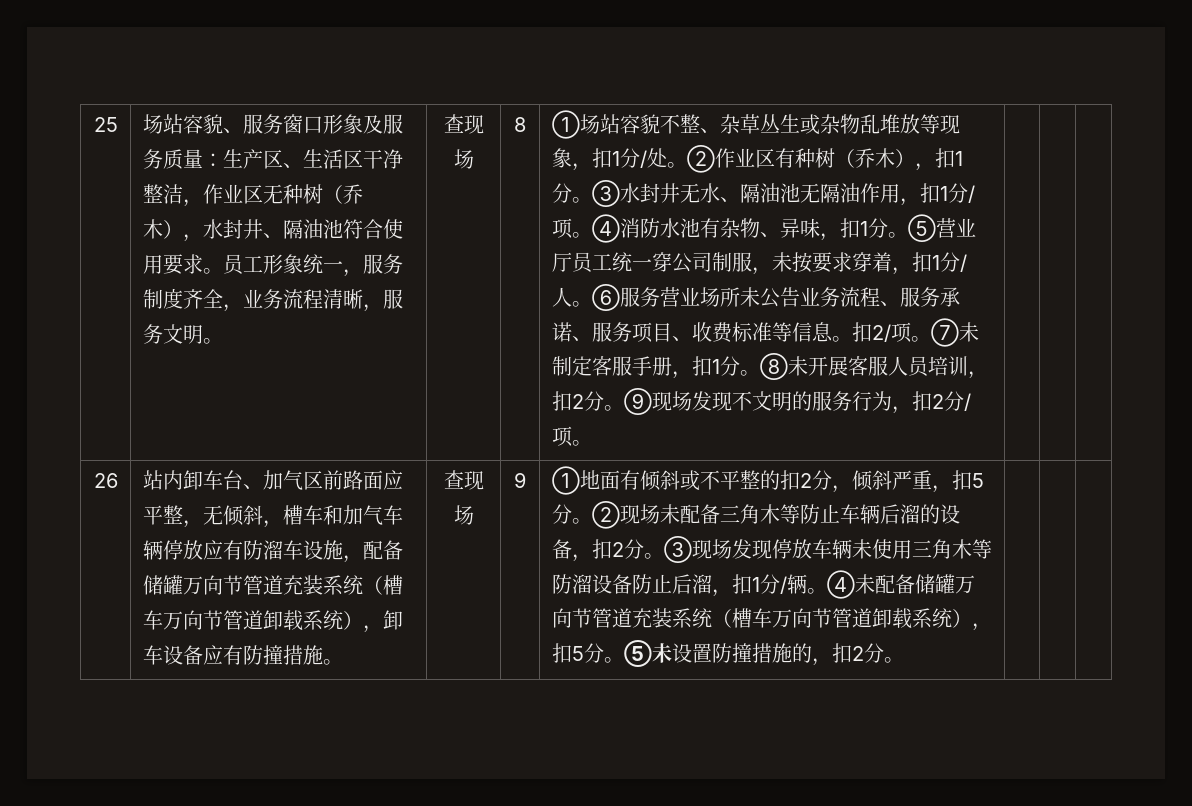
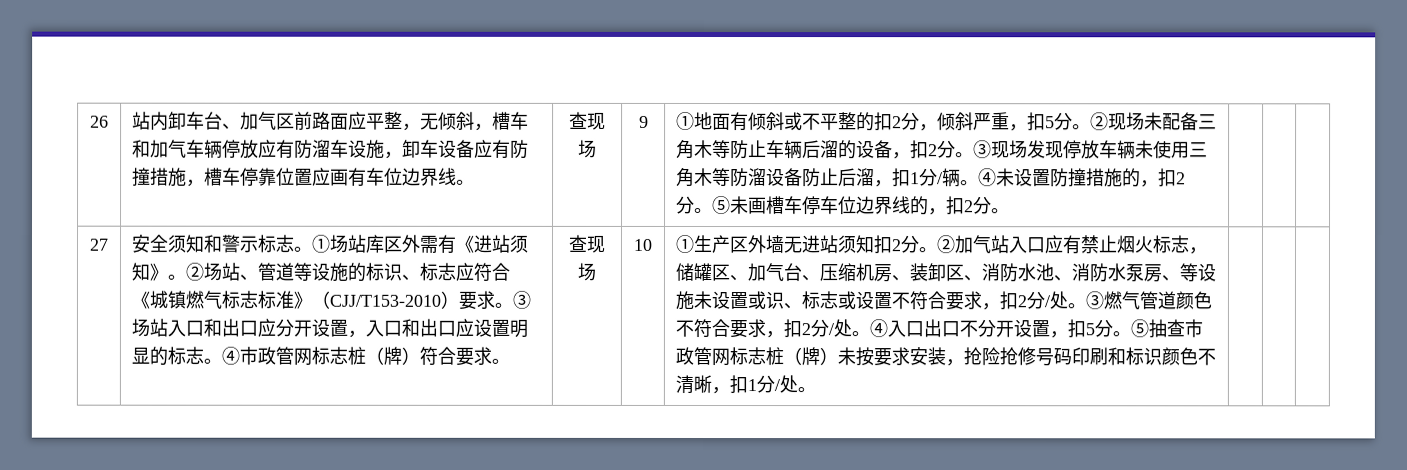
[93,117,118,132] [142,114,403,134] [142,149,403,169] [142,184,363,207] [142,219,403,242] [142,254,403,277] [142,288,403,312] [142,324,223,344] [443,114,484,134] [453,149,474,169] [514,117,526,132] [551,110,960,139] [551,145,963,173] [551,180,975,207] [551,214,976,243] [551,252,967,275] [551,284,960,311] [551,318,979,347] [551,353,988,380] [551,388,971,415] [551,426,592,447] 25 | 场站容貌、服务窗口形象及服务质量：生产区、生活区干净整洁，作业区无种树（乔木），水封井、隔油池符合使用要求。员工形象统一，服务制度齐全，业务流程清晰，服务文明。 | 查现场 | 8 | ①场站容貌不整、杂草丛生或杂物乱堆放等现象，扣1分/处。②作业区有种树（乔木），扣1分。③水封井无水、隔油池无隔油作用，扣1分/项。④消防水池有杂物、异味，扣1分。⑤营业厅员工统一穿公司制服，未按要求穿着，扣1分/人。⑥服务营业场所未公告业务流程、服务承诺、服务项目、收费标准等信息。扣2/项。⑦未制定客服手册，扣1分。⑧未开展客服人员培训，扣2分。⑨现场发现不文明的服务行为，扣2分/项。 | | | // -> (90, 121) none
[362,540,403,560] [142,575,403,595] [142,610,383,633] 配备储罐万向节管道充装系统（槽车万向节管道卸载系统）， -> (404, 155) none
(323, 655) none -> [186,167,458,187] ，槽车停靠位置应画有车位边界线
[874,574,975,594] [551,608,992,631] [551,640,672,667] 配备储罐万向节管道充装系统（槽车万向节管道卸载系统），扣5分。⑤未 -> (1016, 177) none
(904, 660) none -> [712,196,1011,216] [89,238,108,251] [131,234,530,254] [131,262,511,282] [131,290,532,310] [131,318,529,338] [131,346,511,366] [568,234,605,253] [577,262,596,281] [633,238,652,251] [675,234,1208,255] [675,262,1217,283] [675,290,1213,311] [675,318,1204,339] [675,346,1217,367] [675,374,817,395] ⑤未画槽车停车位边界线的，扣2分。 | | | // 27 | 安全须知和警示标志。①场站库区外需有《进站须知》。②场站、管道等设施的标识、标志应符合《城镇燃气标志标准》（CJJ/T153-2010）要求。③场站入口和出口应分开设置，入口和出口应设置明显的标志。④市政管网标志桩（牌）符合要求。 | 查现场 | 10 | ①生产区外墙无进站须知扣2分。②加气站入口应有禁止烟火标志，储罐区、加气台、压缩机房、装卸区、消防水池、消防水泵房、等设施未设置或识、标志或设置不符合要求，扣2分/处。③燃气管道颜色不符合要求，扣2分/处。④入口出口不分开设置，扣5分。⑤抽查市政管网标志桩（牌）未按要求安装，抢险抢修号码印刷和标识颜色不清晰，扣1分/处。

